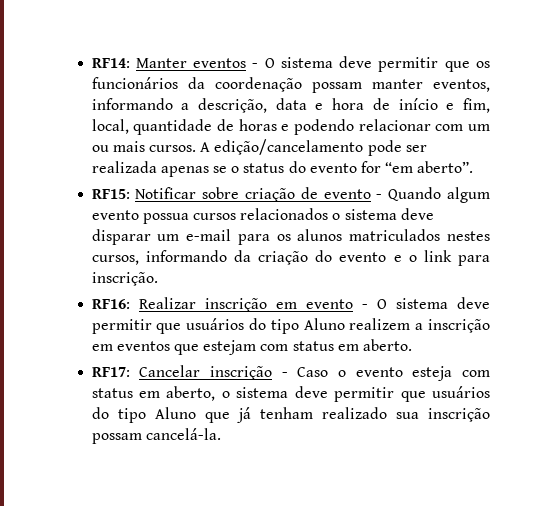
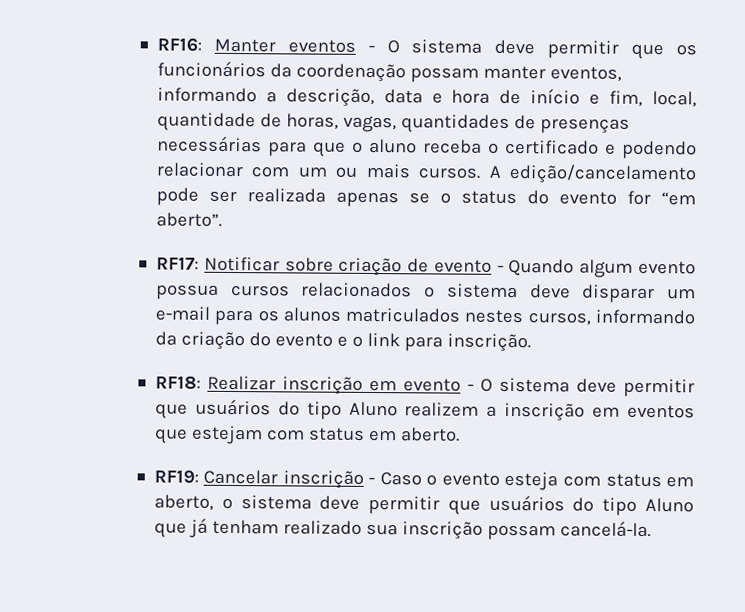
[91,58,130,68] RF14: -> [156,37,202,52] RF16:
[238,119,277,131] horas -> [285,113,630,134] [156,135,599,157] horas, vagas, quantidades de presenças necessárias para que o aluno receba o certificado
[91,189,130,199] RF15: -> [155,256,199,270] RF17:
[91,299,130,309] RF16: -> [154,375,201,390] RF18:
[91,367,130,377] RF17: -> [153,469,199,484] RF19:

